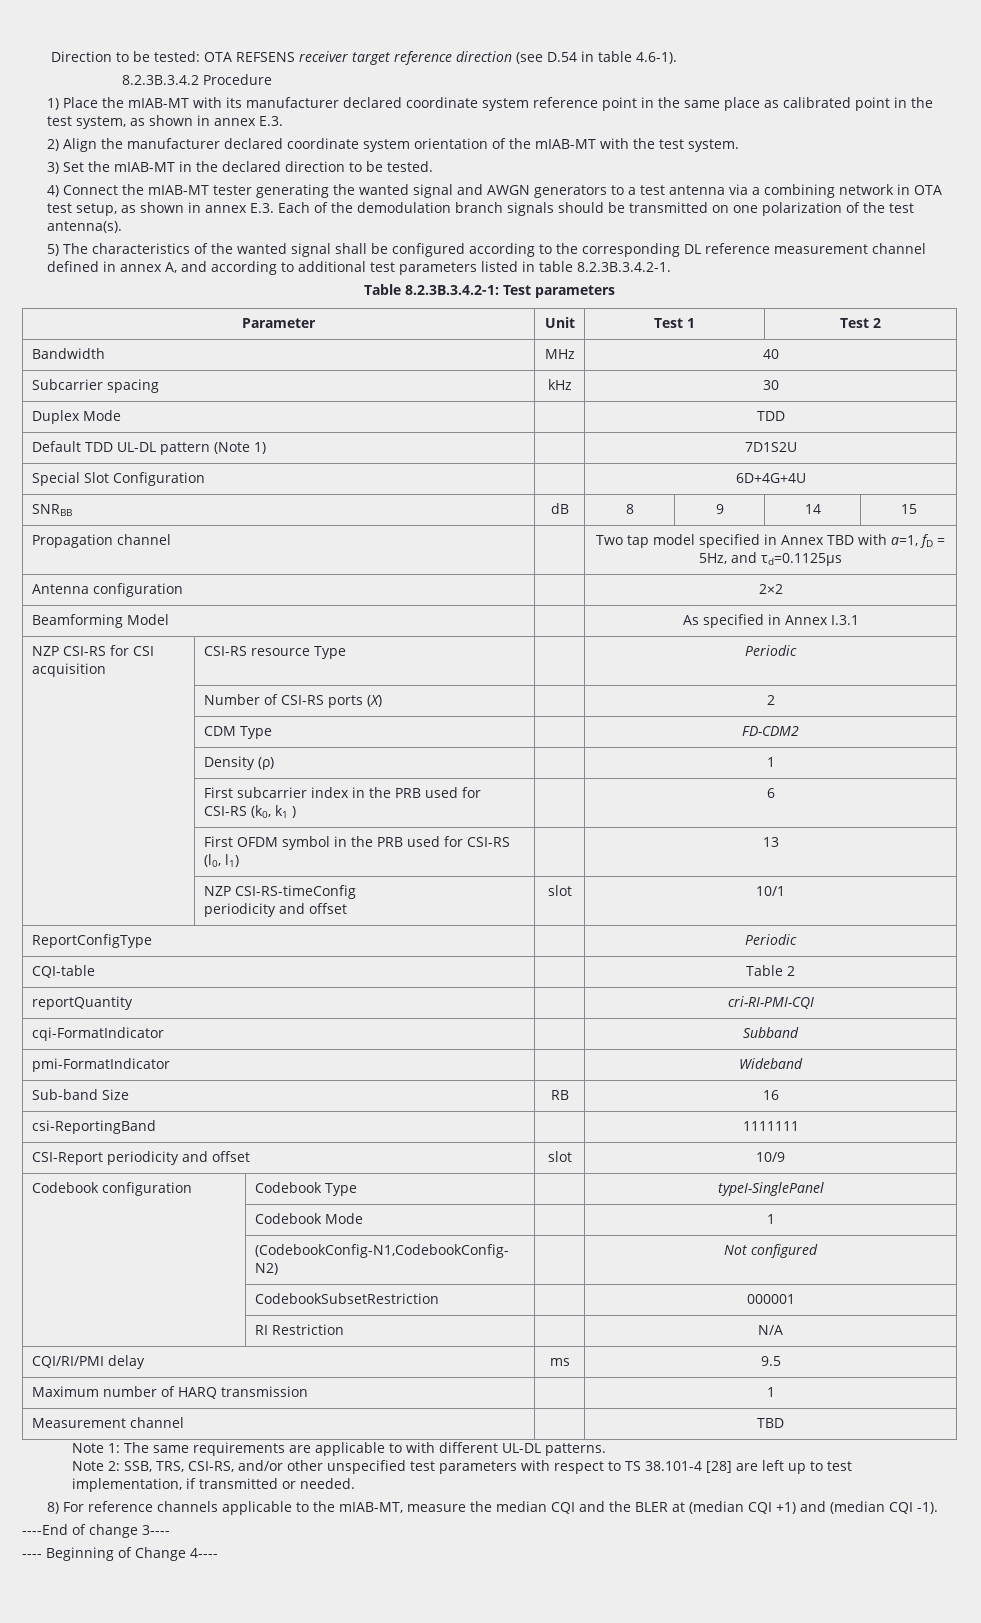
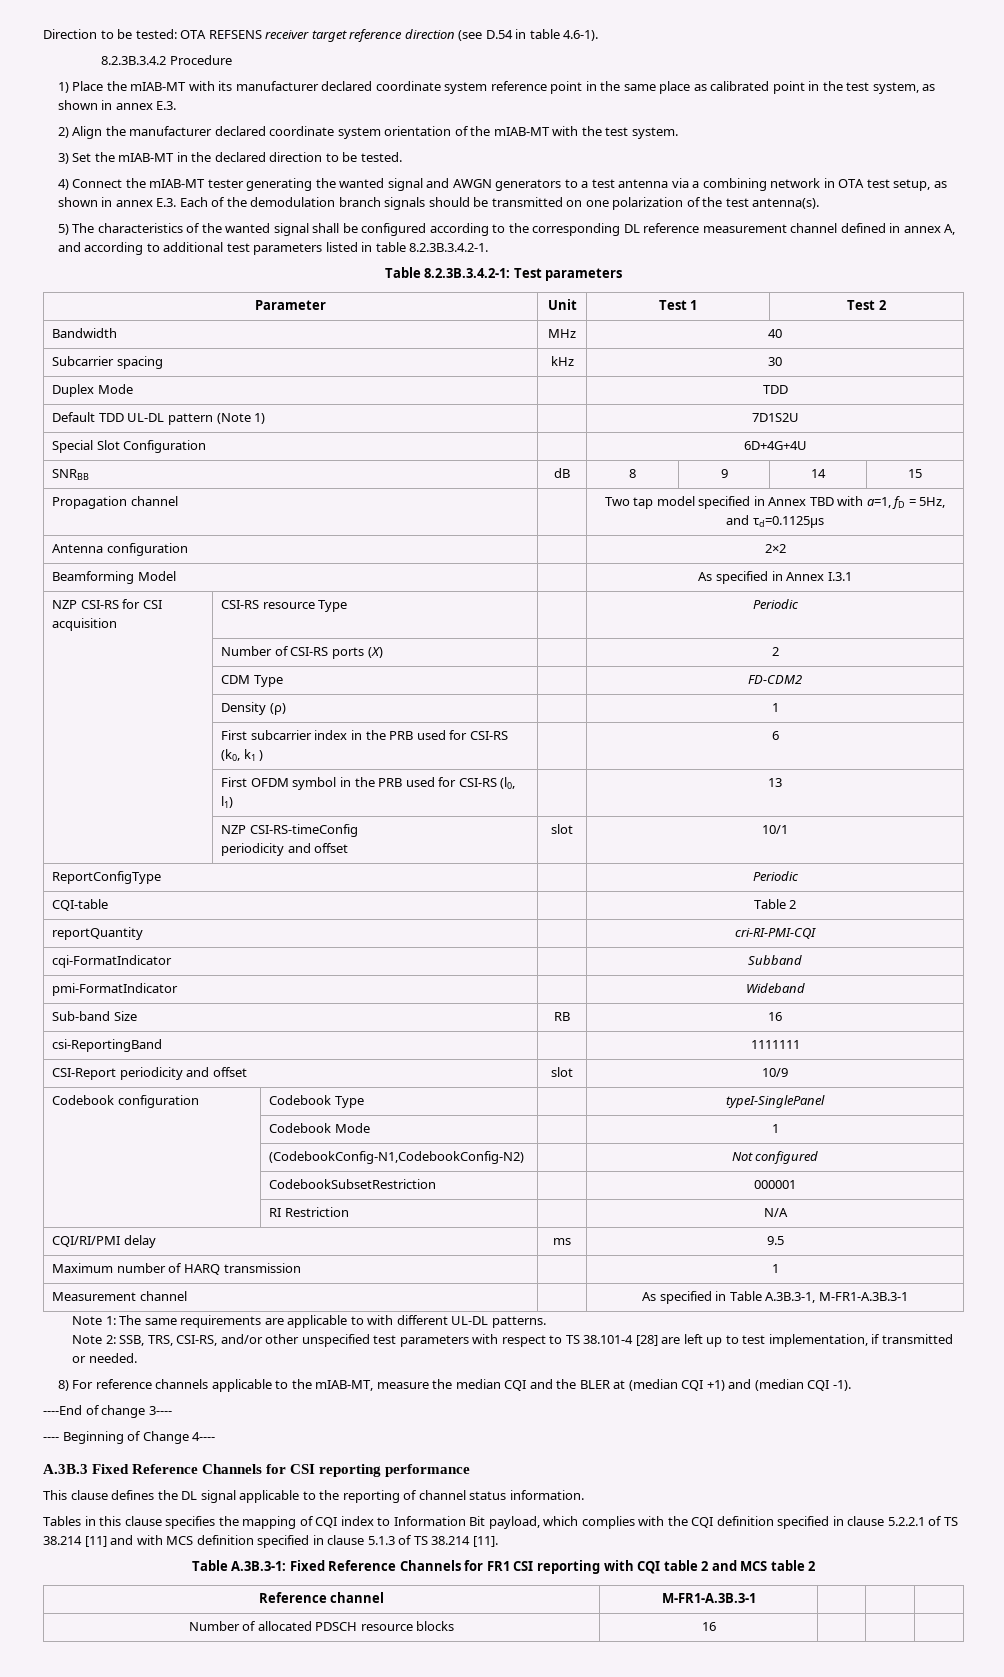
[757,1418,784,1428] TBD -> [642,1291,908,1304] As specified in Table A.3B.3-1, M-FR1-A.3B.3-1
(218, 1553) none -> [43,1464,471,1477] [43,1490,584,1503] [43,1516,958,1529] [43,1535,498,1548] [191,1560,816,1574] [258,1592,385,1603] [661,1593,756,1603] [188,1621,455,1631] [701,1622,716,1631] // A.3B.3 Fixed Reference Channels for CSI reporting performance // This clause defines the DL signal applicable to the reporting of channel status information. // Tables in this clause specifies the mapping of CQI index to Information Bit payload, which complies with the CQI definition specified in clause 5.2.2.1 of TS 38.214 [11] and with MCS definition specified in clause 5.1.3 of TS 38.214 [11]. // Table A.3B.3-1: Fixed Reference Channels for FR1 CSI reporting with CQI table 2 and MCS table 2 // Reference channel | M-FR1-A.3B.3-1 | | | // Number of allocated PDSCH resource blocks | 16 | | |

